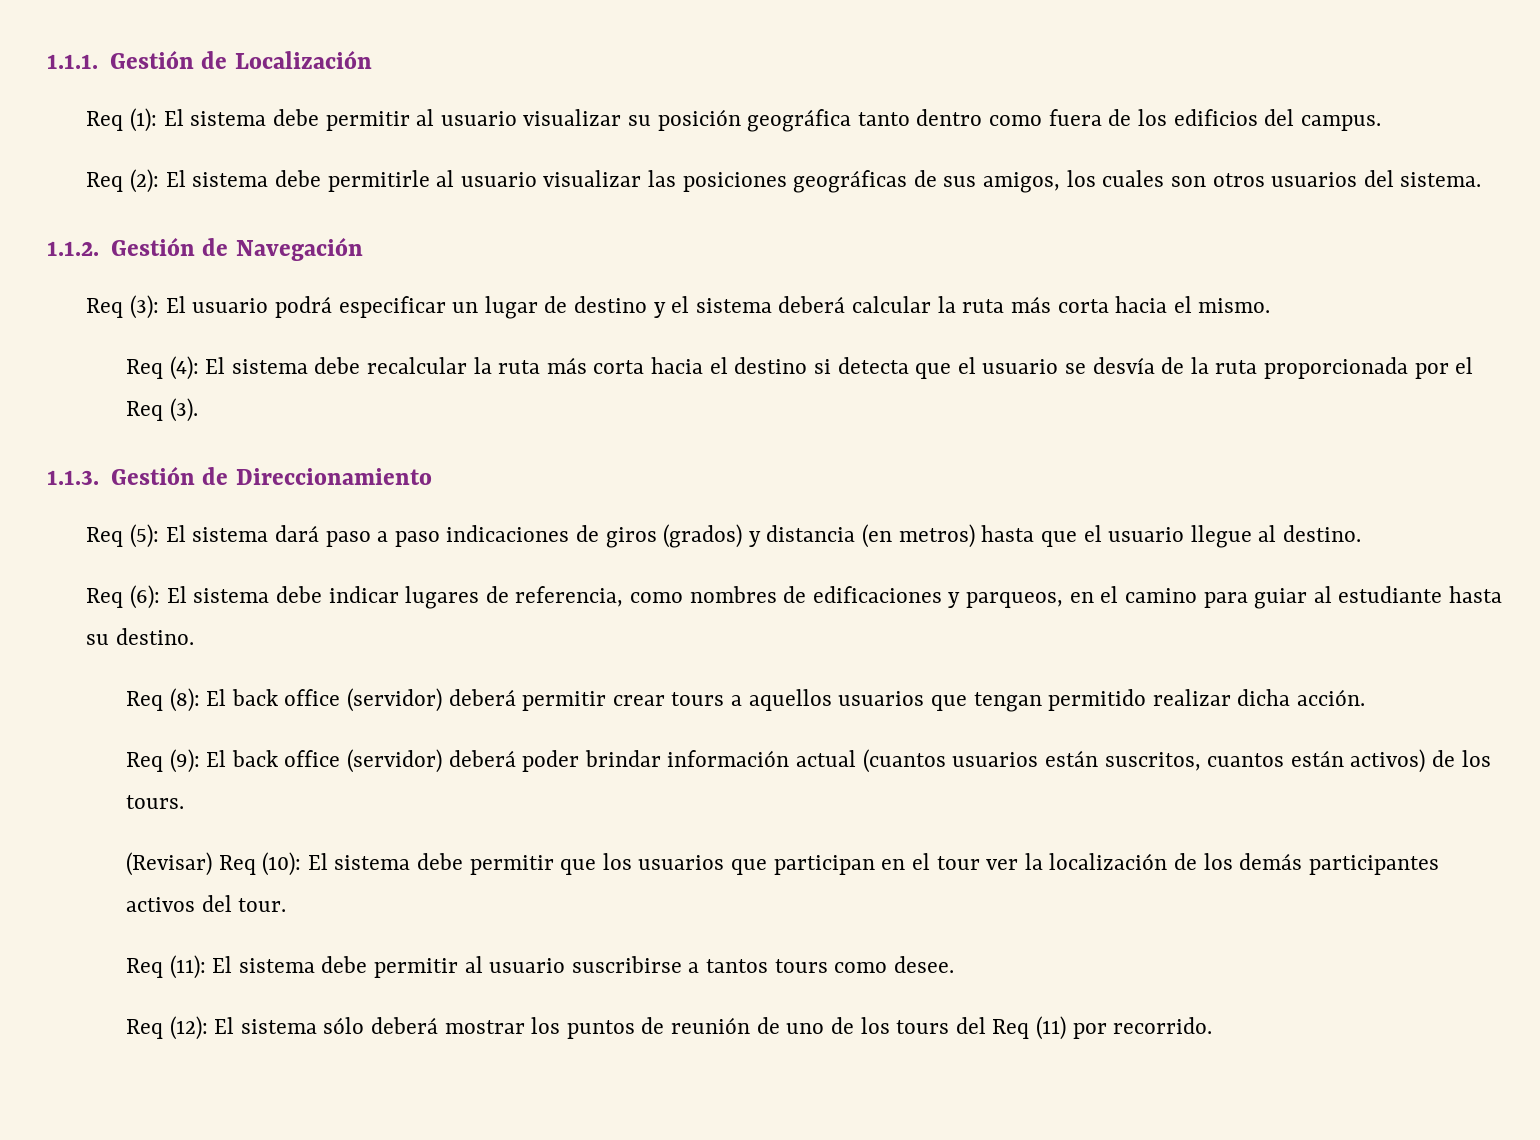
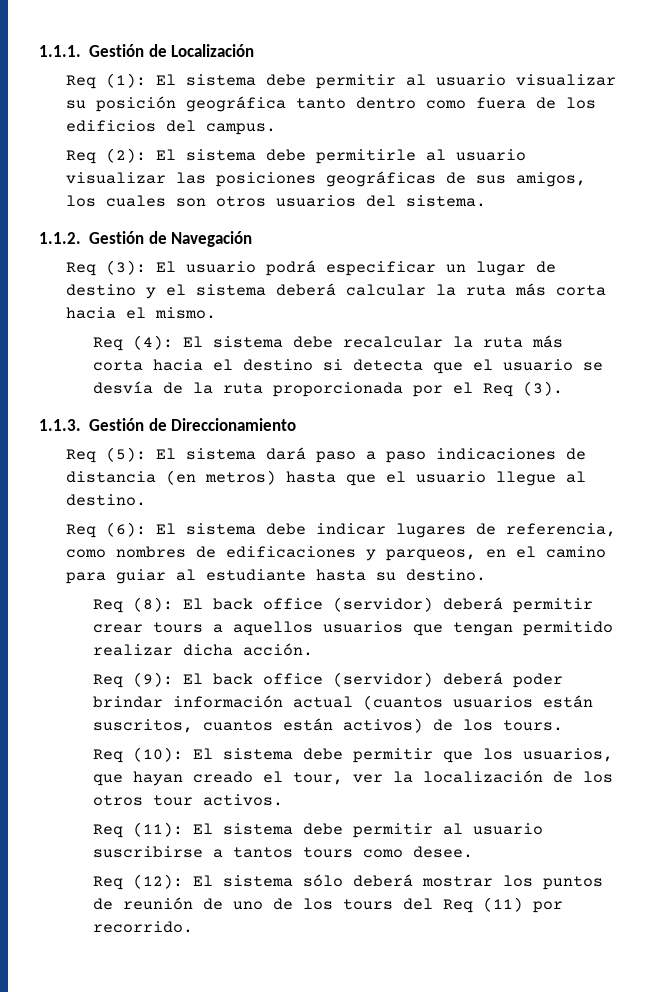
[605,524,761,548] giros (grados) y -> (587, 454) none
[125,852,212,876] (Revisar) -> (564, 725) none
[638,853,980,875] usuarios que participan en el tour -> [523,748,614,762] [93,771,344,786] usuarios, que hayan creado el tour,
[1239,853,1439,875] [125,895,287,912] demás participantes activos del tour. -> [93,794,284,806] otros tour activos.

